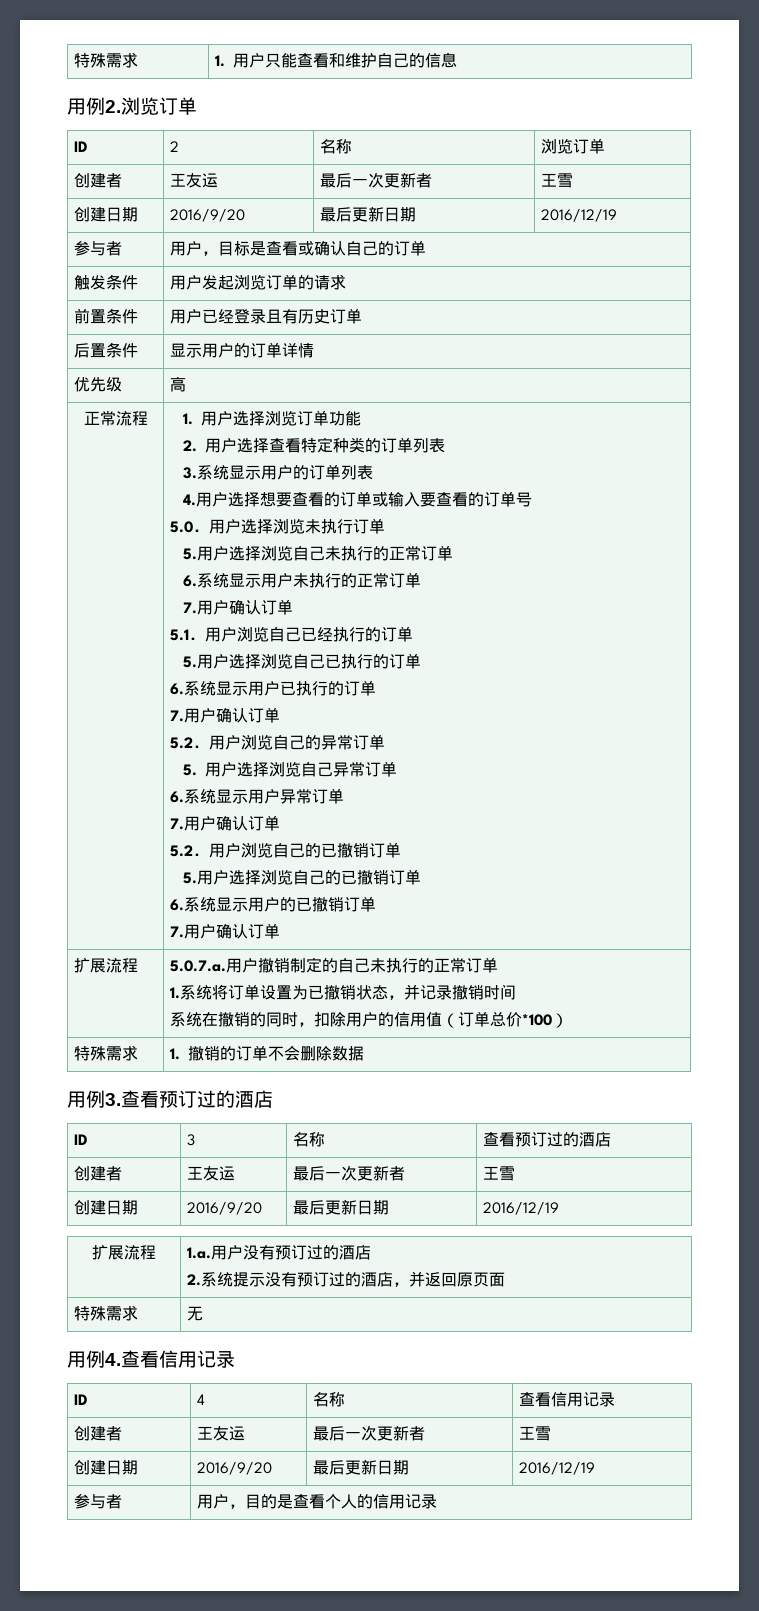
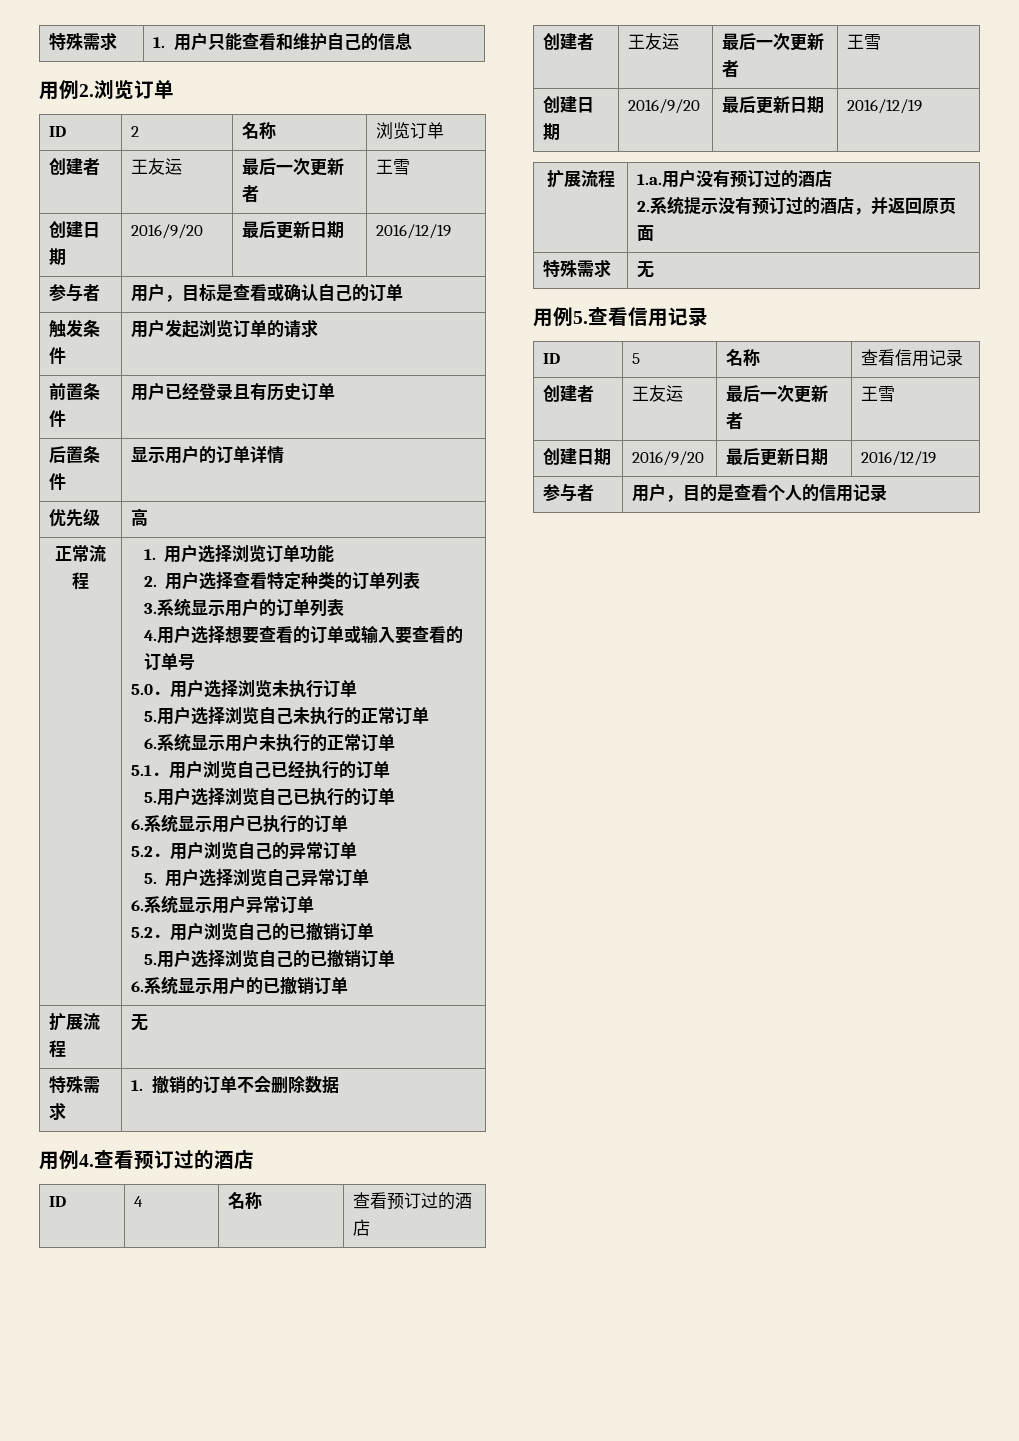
[182,599,293,615] // 7.用户确认订单 -> (395, 742) none
[170,707,281,723] // 7.用户确认订单 -> (349, 823) none
[170,815,281,831] // 7.用户确认订单 -> (315, 904) none
[170,923,281,939] [74,958,139,973] [170,957,499,973] [170,984,517,1000] [170,1011,569,1028] // 7.用户确认订单 // 扩展流程 | 5.0.7.a.用户撤销制定的自己未执行的正常订单 // 1.系统将订单设置为已撤销状态，并记录撤销时间 // 系统在撤销的同时，扣除用户的信用值（订单总价*100） -> [49,1013,101,1031] [49,1040,67,1058] [131,1014,149,1031] // 扩展流程 | 无
[105,1093,121,1106] 3. -> [79,1154,94,1167] 4.
[187,1134,196,1146] 3 -> [134,1196,144,1207] 4
[105,1353,121,1366] 4. -> [573,311,588,324] 5.
[197,1394,206,1405] 4 -> [632,353,641,364] 5

